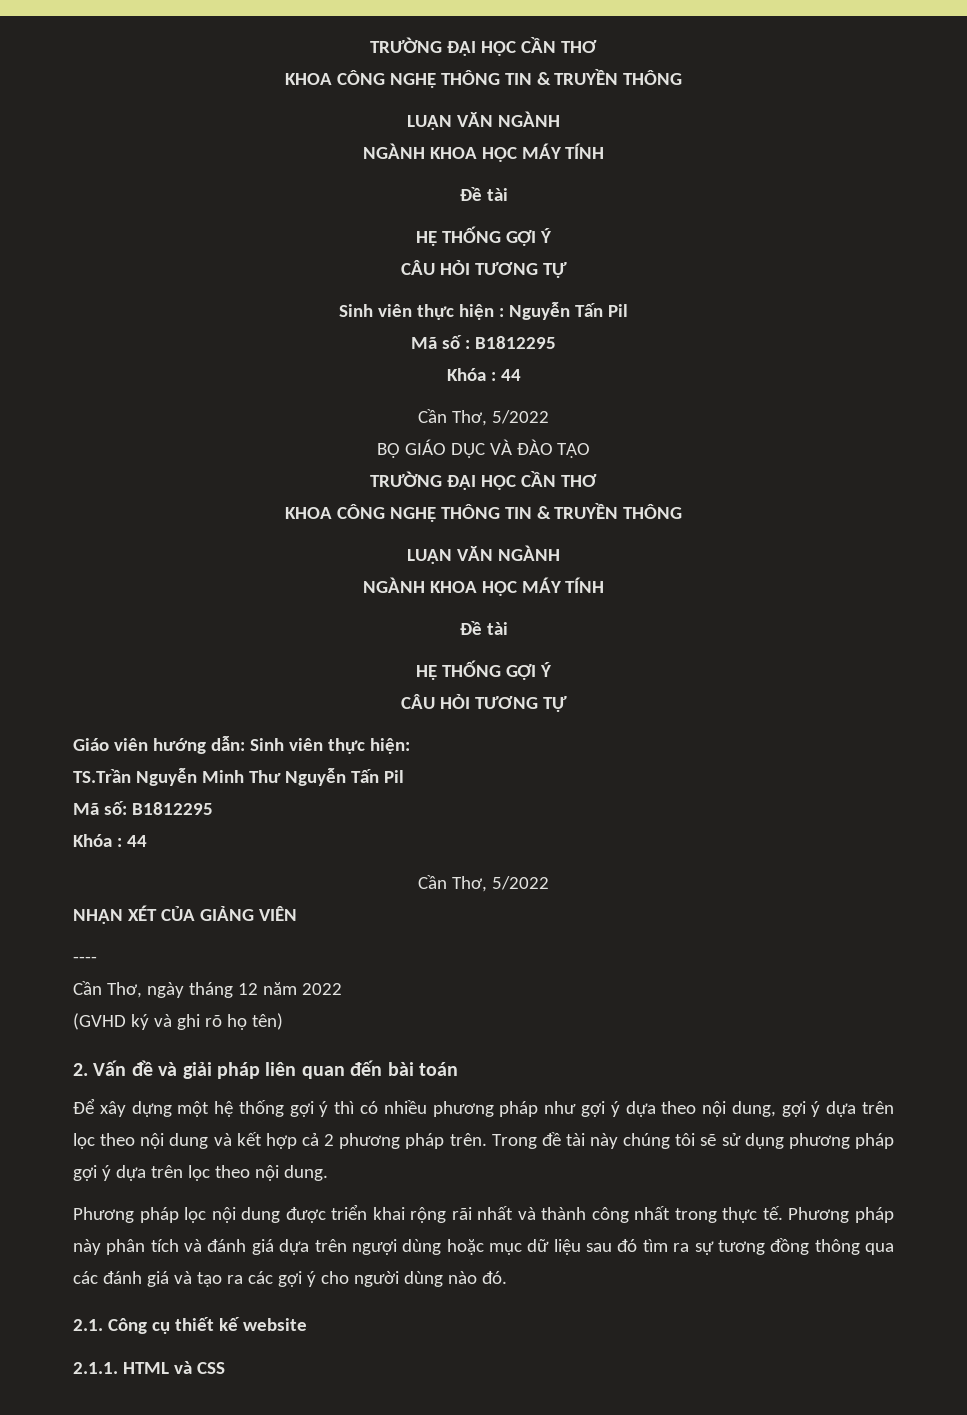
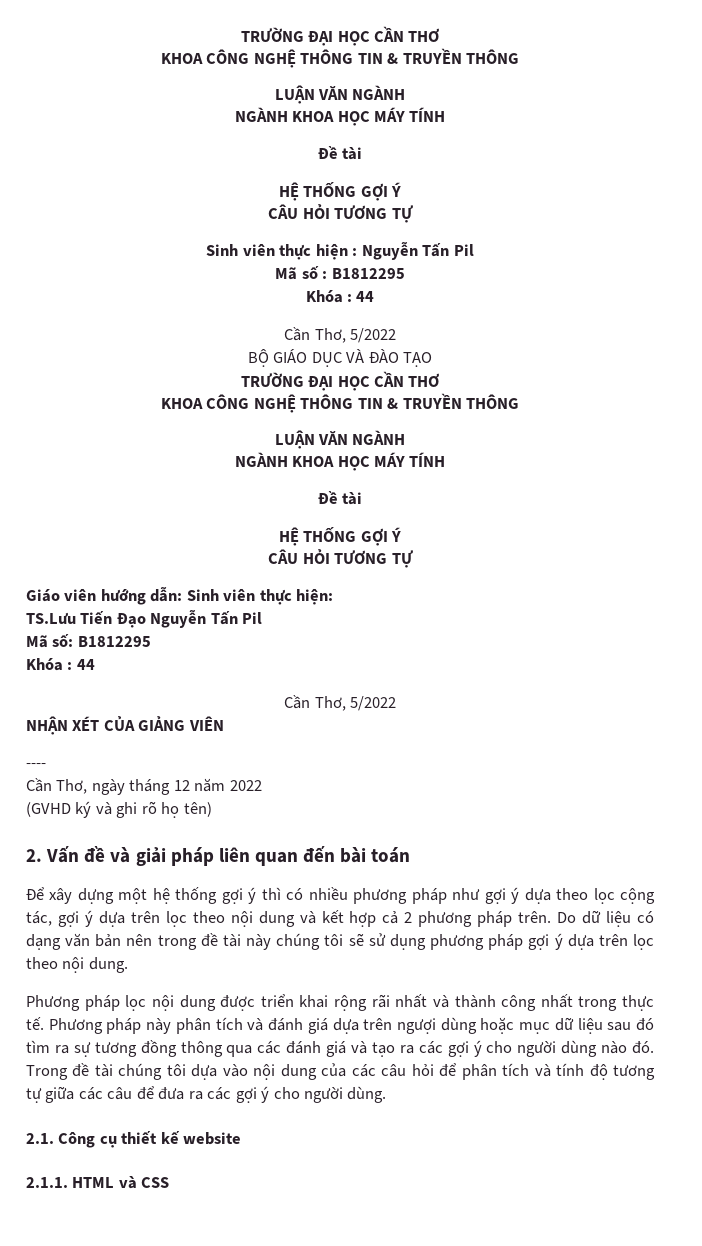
[73,768,281,786] TS.Trần Nguyễn Minh Thư -> [26,611,146,628] TS.Lưu Tiến Đạo
[702,1101,776,1117] nội dung, -> [593,888,656,904] [26,911,52,926] lọc cộng tác,
[491,1134,537,1149] Trong -> [557,910,654,927] [26,933,197,950] Do dữ liệu có dạng văn bản nên trong
(507, 1277) none -> [26,1063,656,1080] [26,1086,387,1103] Trong đề tài chúng tôi dựa vào nội dung của các câu hỏi để phân tích và tính độ tương tự giữa các câu để đưa ra các gợi ý cho người dùng.

